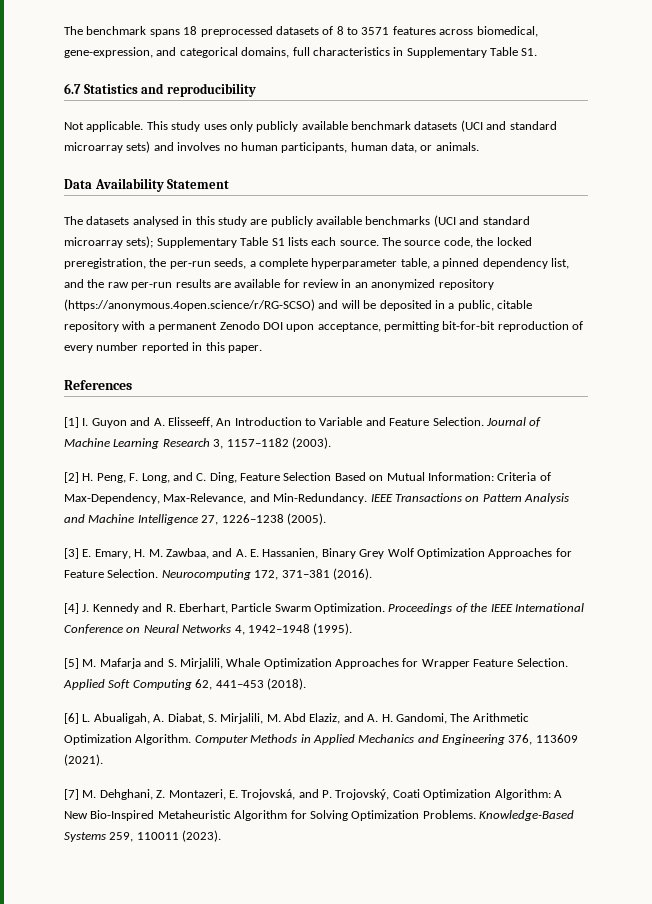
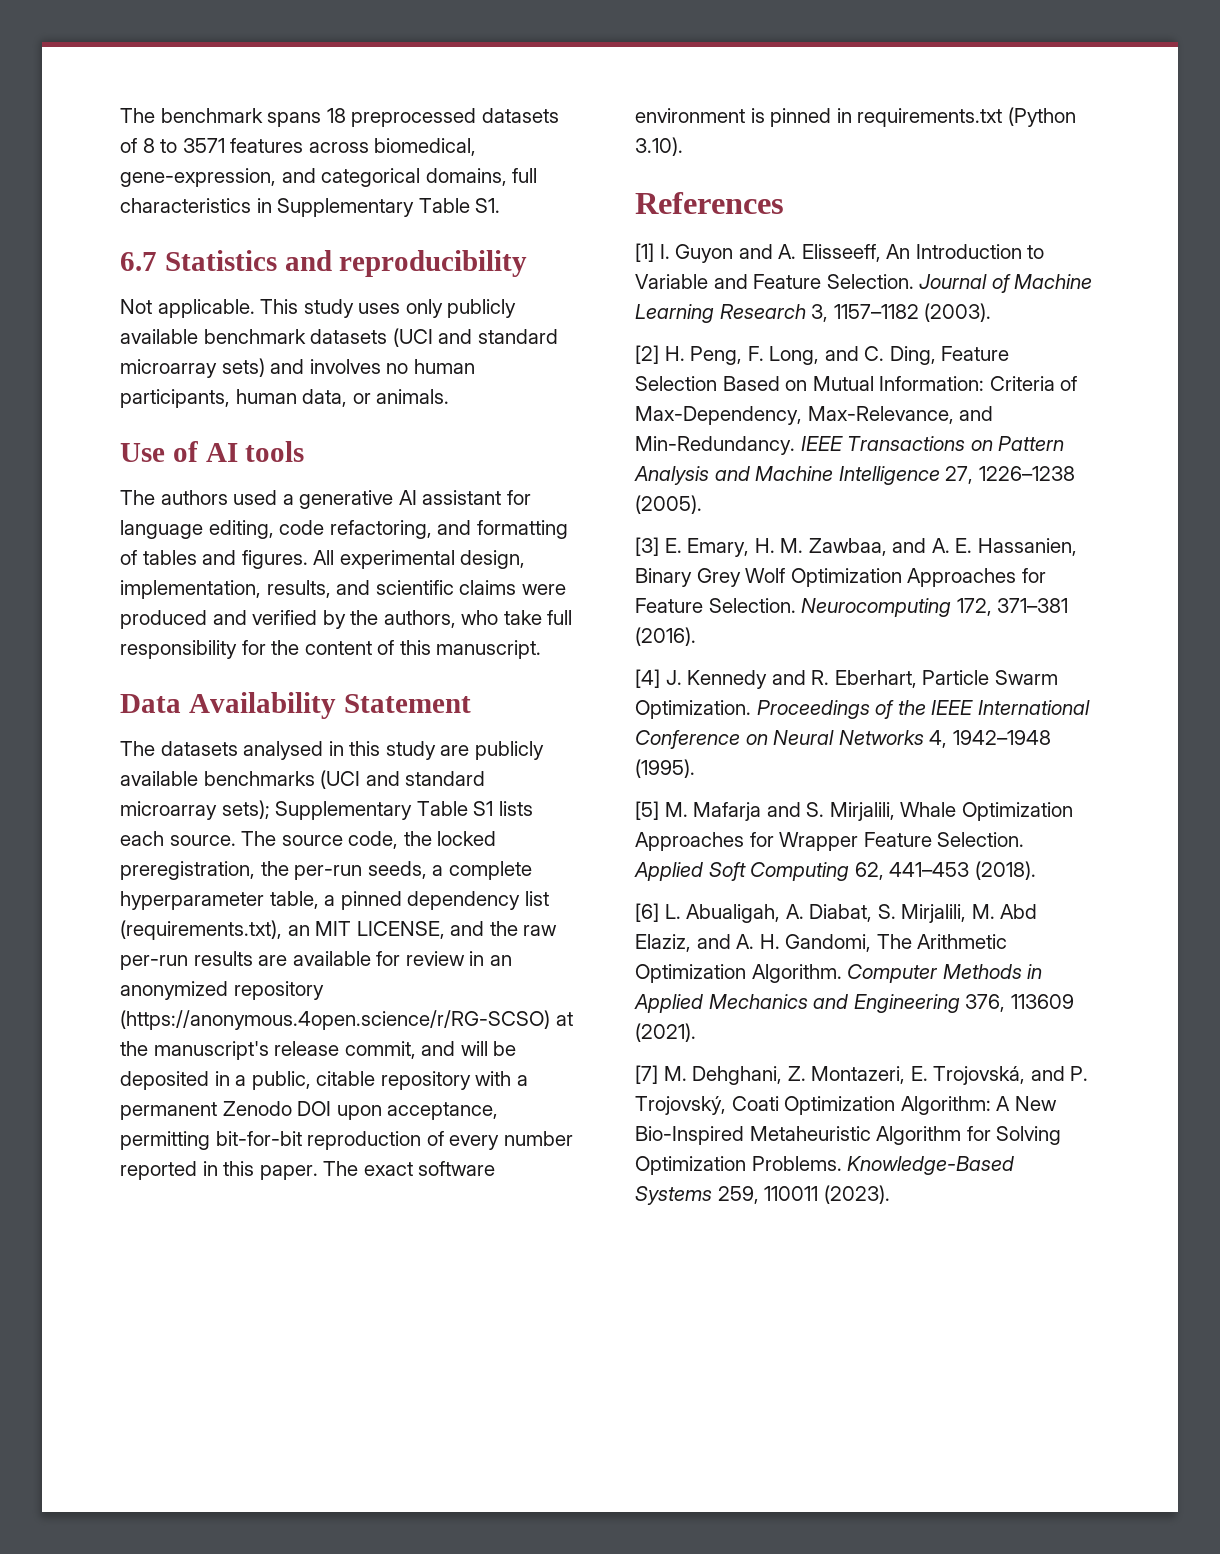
(479, 146) none -> [120,441,305,462] [120,490,531,509] [120,520,568,539] [120,550,526,569] [120,580,566,599] [120,610,573,629] [120,640,542,659] // Use of AI tools // The authors used a generative AI assistant for language editing, code refactoring, and formatting of tables and figures. All experimental design, implementation, results, and scientific claims were produced and verified by the authors, who take full responsibility for the content of this manuscript.
[551,258,570,269] list, -> [524,891,549,906] [120,920,445,940] list (requirements.txt), an MIT LICENSE,
(315, 305) none -> [555,1012,573,1026] [120,1041,416,1060] at the manuscript's release commit,
(262, 349) none -> [323,1161,496,1176] [635,107,1076,127] [635,137,683,156] The exact software environment is pinned in requirements.txt (Python 3.10).

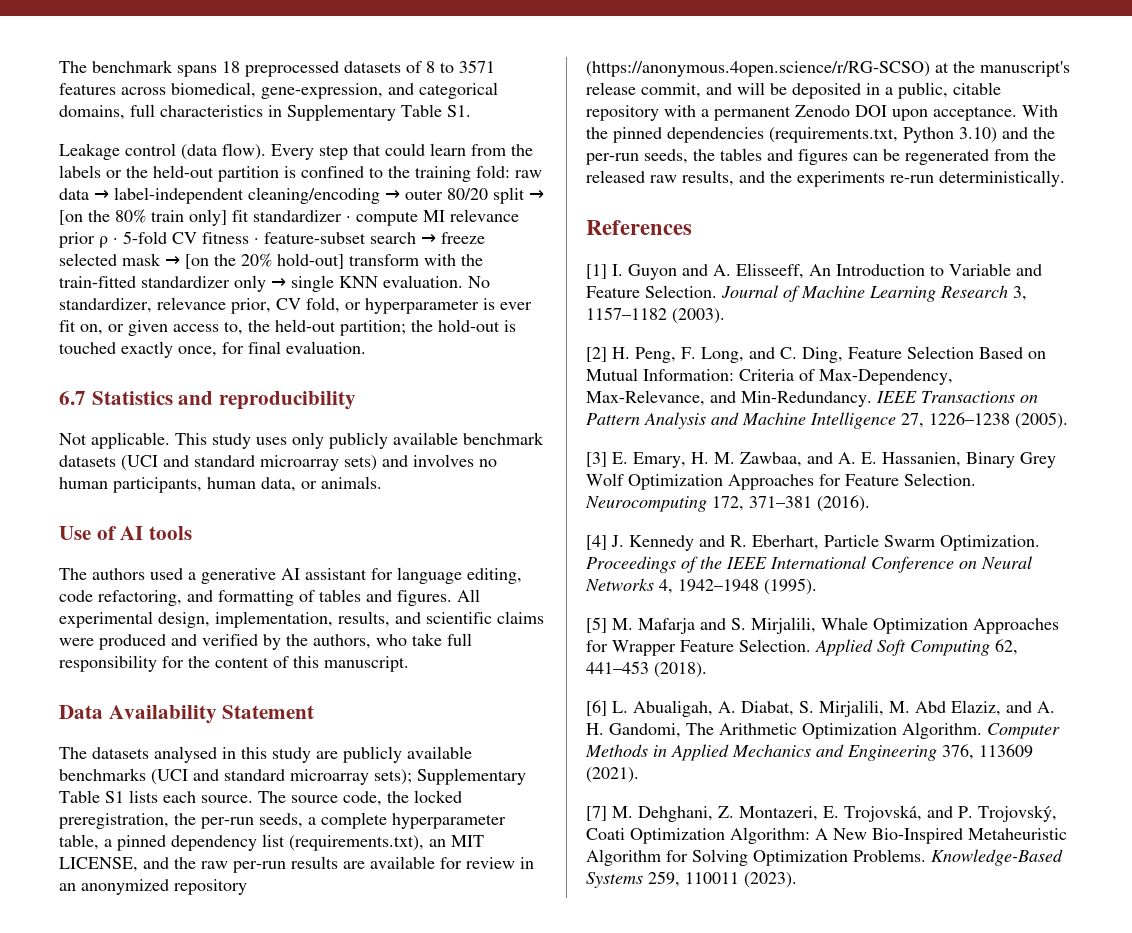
(501, 205) none -> [59,143,533,160] [59,165,542,182] [59,187,544,204] [59,209,519,226] [59,231,485,248] [59,253,483,269] [59,275,490,292] [59,297,532,314] [59,319,516,336] [59,341,366,358] // Leakage control (data flow). Every step that could learn from the labels or the held-out partition is confined to the training fold: raw data → label-independent cleaning/encoding → outer 80/20 split → [on the 80% train only] fit standardizer · compute MI relevance prior ρ · 5-fold CV fitness · feature-subset search → freeze selected mask → [on the 20% hold-out] transform with the train-fitted standardizer only → single KNN evaluation. No standardizer, relevance prior, CV fold, or hyperparameter is ever fit on, or given access to, the held-out partition; the hold-out is touched exactly once, for final evaluation.
[387,1102,499,1120] [120,1131,573,1150] [120,1161,496,1180] [635,107,1076,127] [635,137,683,156] acceptance, permitting bit-for-bit reproduction of every number reported in this paper. The exact software environment is pinned in requirements.txt (Python 3.10). -> [933,105,1058,121] [586,127,1055,143] [586,148,1056,165] [586,170,1065,187] acceptance. With the pinned dependencies (requirements.txt, Python 3.10) and the per-run seeds, the tables and figures can be regenerated from the released raw results, and the experiments re-run deterministically.

